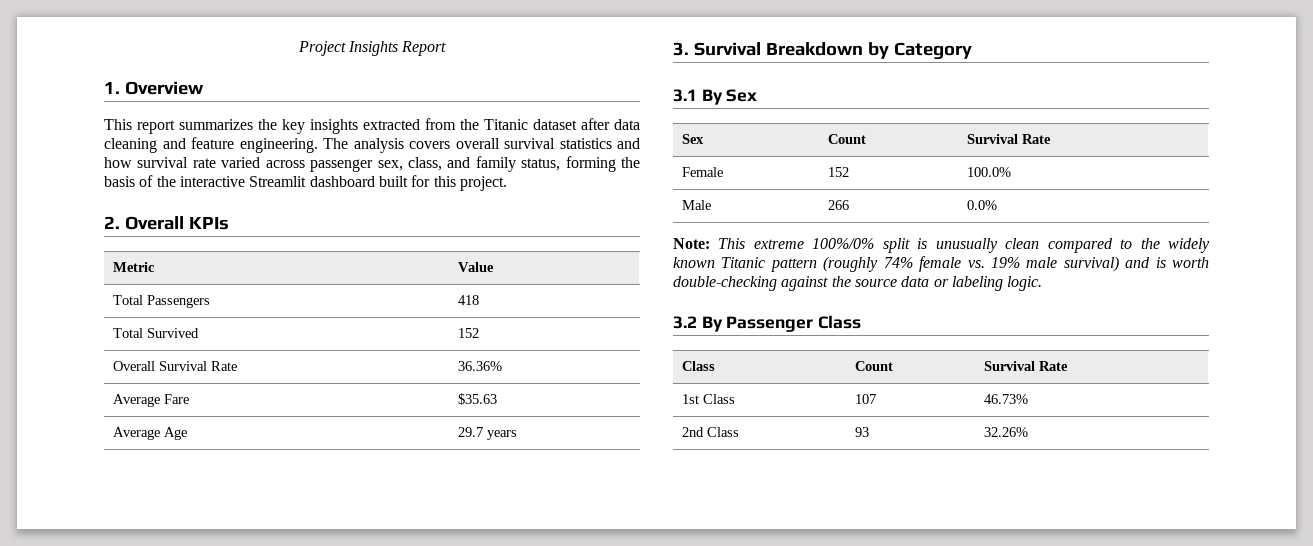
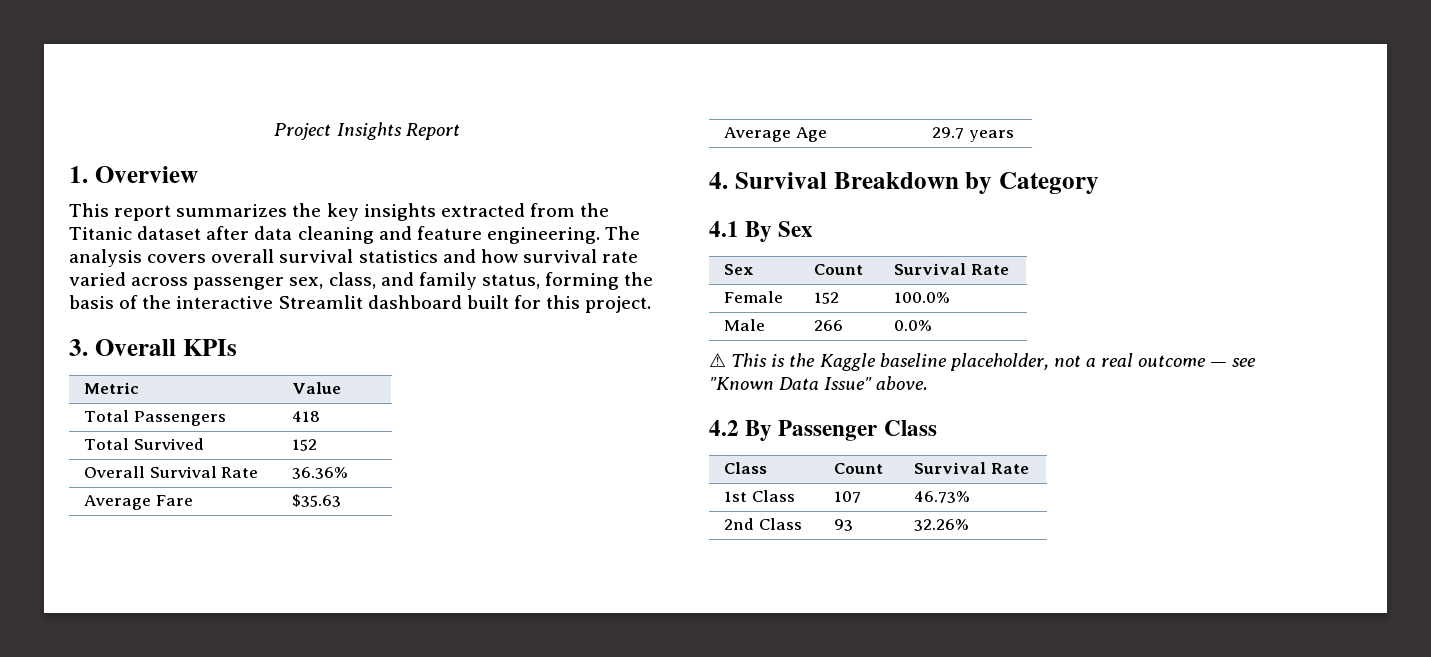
[104,216,120,229] 2. -> [69,339,88,356] 3.
[673,42,689,56] 3. -> [709,172,728,189] 4.
[673,89,697,102] 3.1 -> [709,221,739,237] 4.1
[673,238,1210,253] [673,256,1209,272] [673,276,1043,291] [673,316,697,329] Note: This extreme 100%/0% split is unusually clean compared to the widely known Titanic pattern (roughly 74% female vs. 19% male survival) and is worth double-checking against the source data or labeling logic. // 3.2 -> [709,353,1256,371] [709,376,929,390] [709,420,739,436] ⚠ This is the Kaggle baseline placeholder, not a real outcome — see "Known Data Issue" above. // 4.2

